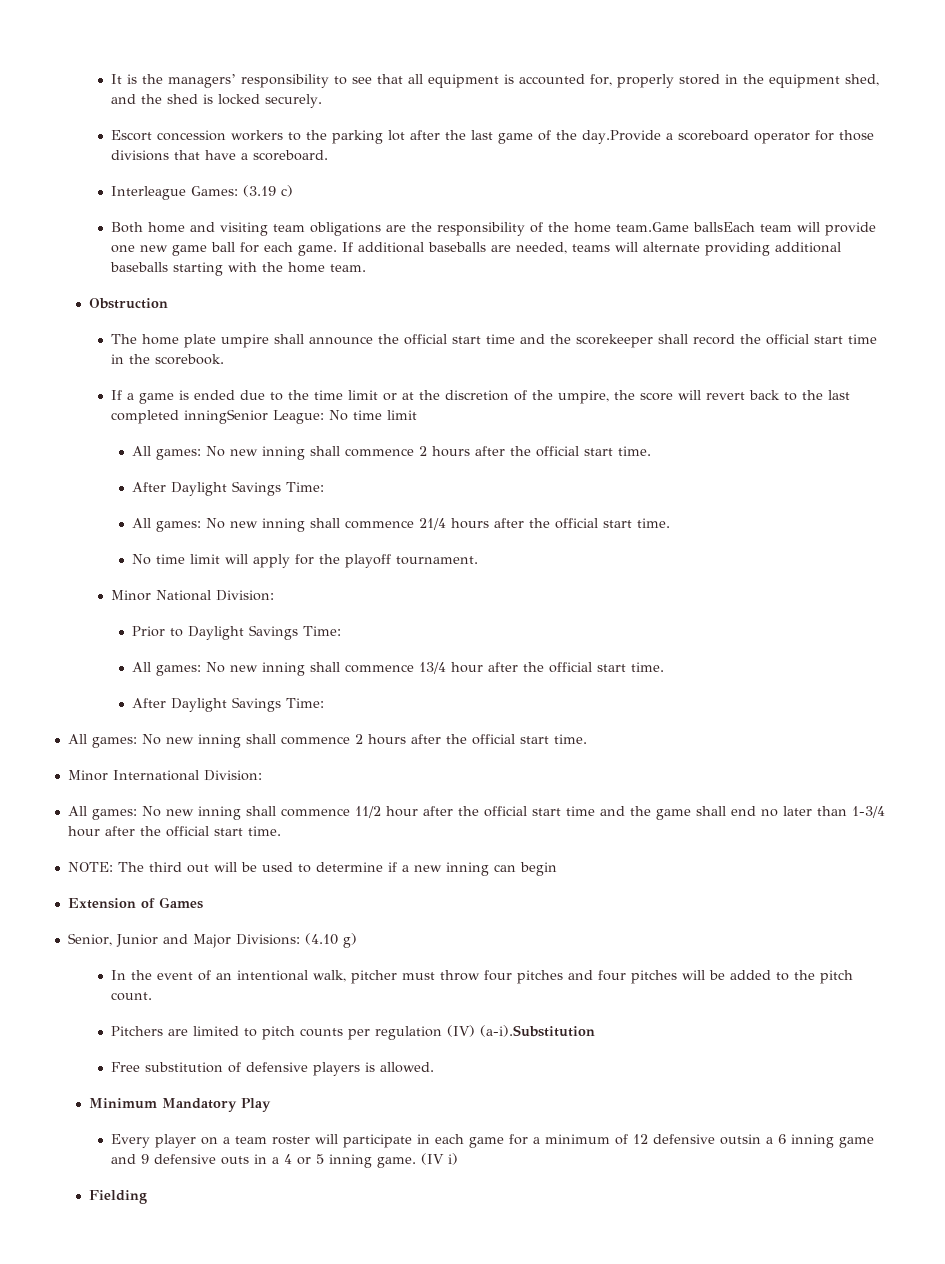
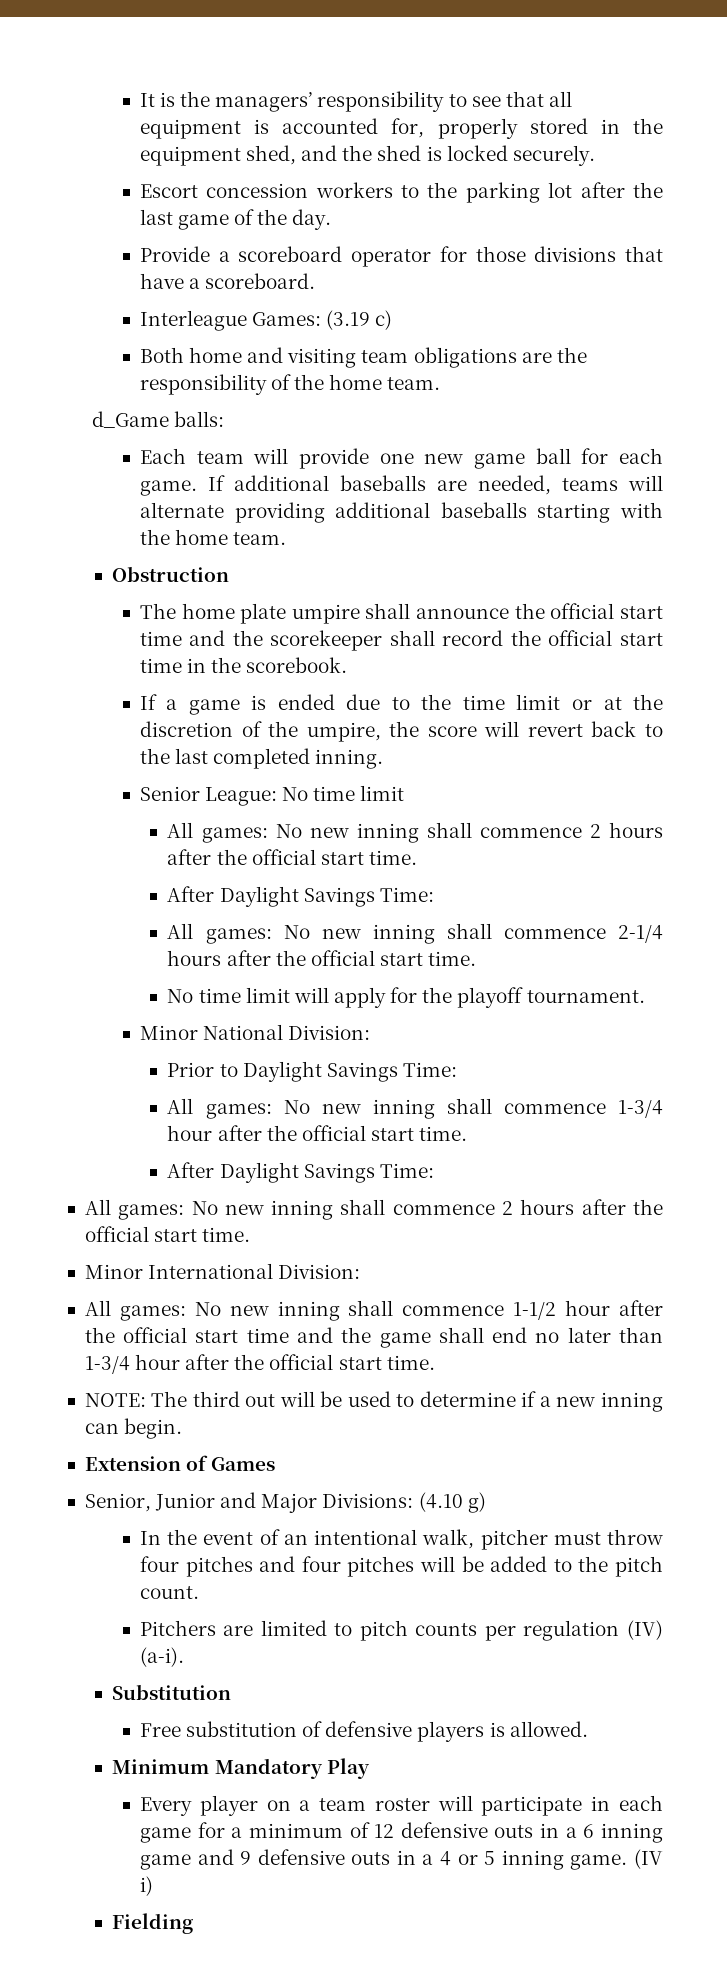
[581,130,661,144] day.Provide -> [292,209,332,230] [139,246,210,262] day. // Provide
[615,222,755,232] team.Game ballsEach -> [387,377,441,390] [91,411,224,428] [139,448,186,464] team. // d_Game balls: // Each
[183,409,268,424] inningSenior -> [315,749,384,769] [139,786,200,801] inning. // Senior
[419,518,447,530] 21/4 -> [617,925,663,943] 2-1/4
[419,662,447,674] 13/4 -> [617,1100,663,1118] 1-3/4
[354,806,381,818] 11/2 -> [513,1302,557,1320] 1-1/2
[519,862,557,876] begin -> [124,1418,183,1439] begin.
[479,1025,595,1037] (a-i).Substitution -> [139,1647,184,1667] [112,1684,232,1700] (a-i). // Substitution
[719,1134,761,1145] outsin -> [494,1823,560,1838] outs in

